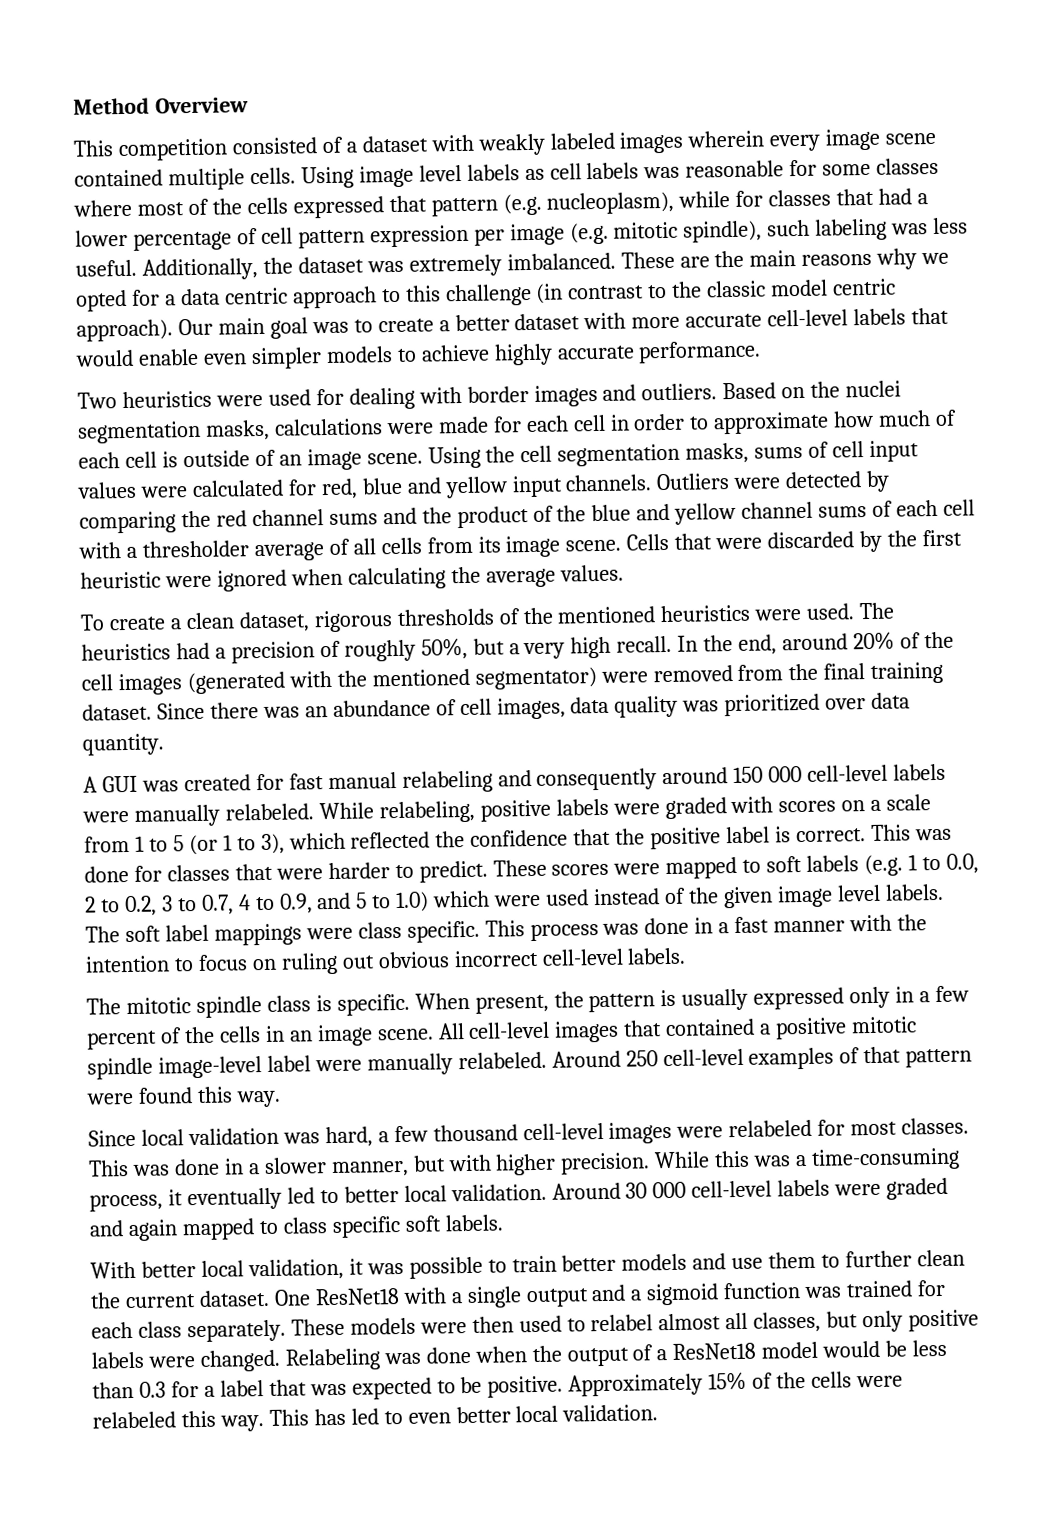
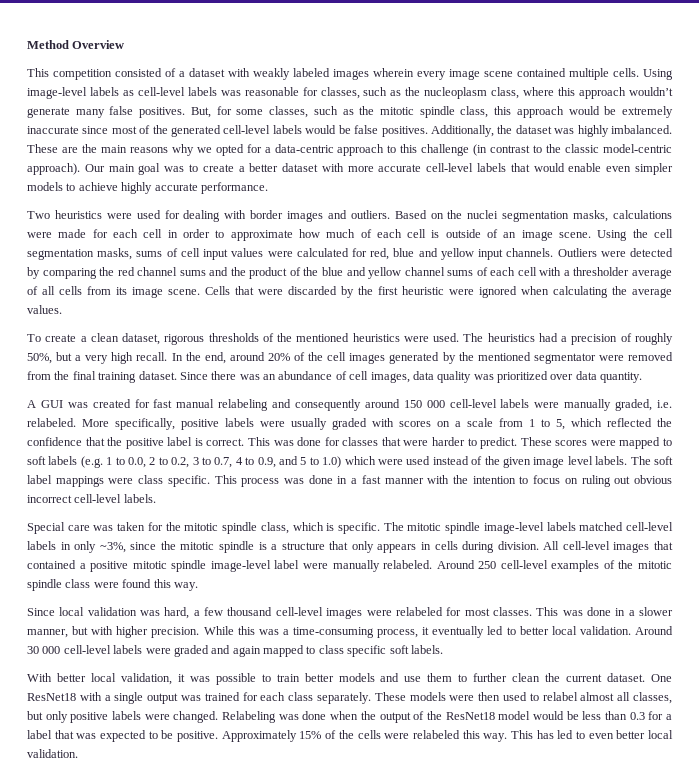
[358,164,462,188] image level -> [27,87,87,99] image-level
[549,163,582,180] cell -> [137,87,185,96] cell-level
[822,157,940,176] [73,188,929,219] [75,217,969,251] [75,259,137,277] some classes where most of the cells expressed that pattern (e.g. nucleoplasm), while for classes that had a lower percentage of cell pattern expression per image (e.g. mitotic spindle), such labeling was less useful. -> [320,87,674,99] [27,106,673,118] [27,125,428,137] classes, such as the nucleoplasm class, where this approach wouldn’t generate many false positives. But, for some classes, such as the mitotic spindle class, this approach would be extremely inaccurate since most of the generated cell-level labels would be false positives.
[408,254,502,277] extremely -> [577,125,609,137] highly
[180,287,288,306] data centric -> [274,144,334,153] data-centric
[770,278,897,297] model centric -> [603,144,672,153] model-centric
[186,667,597,695] (generated with the mentioned segmentator) -> [389,352,596,364] generated by the mentioned segmentator
[224,798,660,824] relabeled. While relabeling, positive labels were -> [615,399,673,411] [27,418,327,430] graded, i.e. relabeled. More specifically, positive labels were usually
[172,833,285,856] 5 (or 1 to 3), -> [556,419,565,430] 5,
[86,985,970,1019] [87,1024,434,1050] The mitotic spindle class is specific. When present, the pattern is usually expressed only in a few percent of the cells in an image scene. -> [27,522,673,534] [27,541,539,553] Special care was taken for the mitotic spindle class, which is specific. The mitotic spindle image-level labels matched cell-level labels in only ~3%, since the mitotic spindle is a structure that only appears in cells during division.
[863,1046,973,1068] that pattern -> [618,560,672,569] [27,579,91,591] the mitotic spindle class
[591,1282,802,1306] and a sigmoid function -> (179, 698) none
[656,1349,668,1361] a -> [426,711,442,720] the

